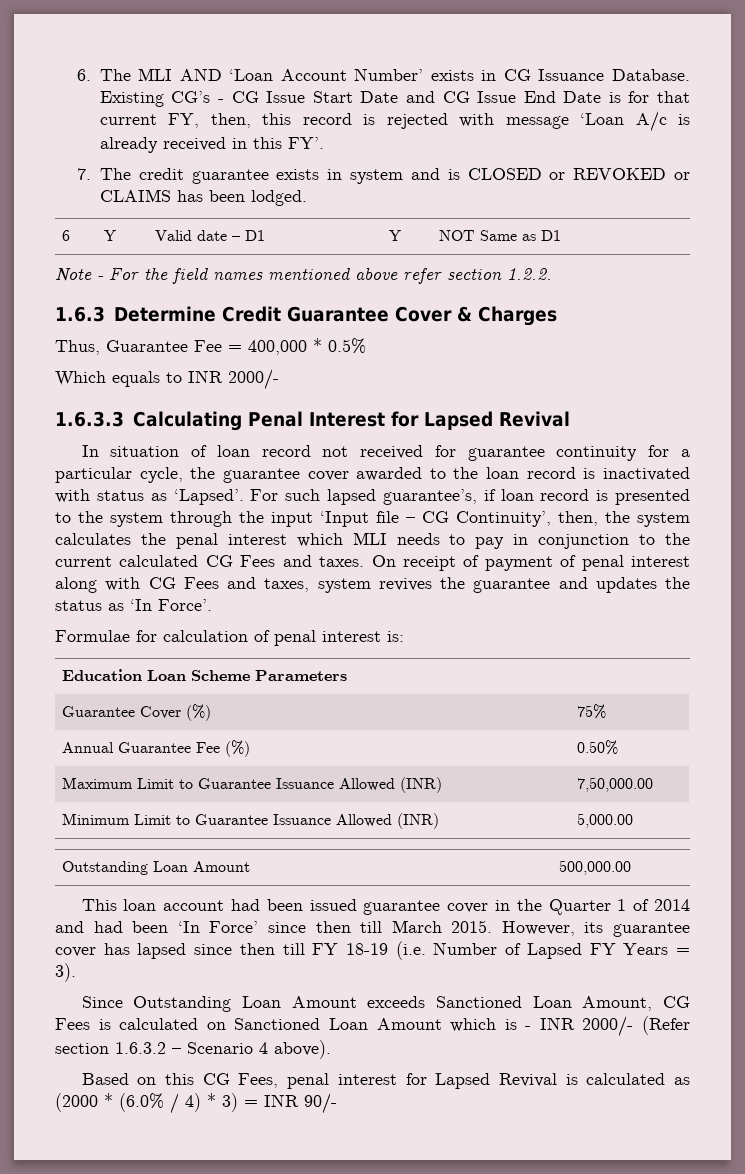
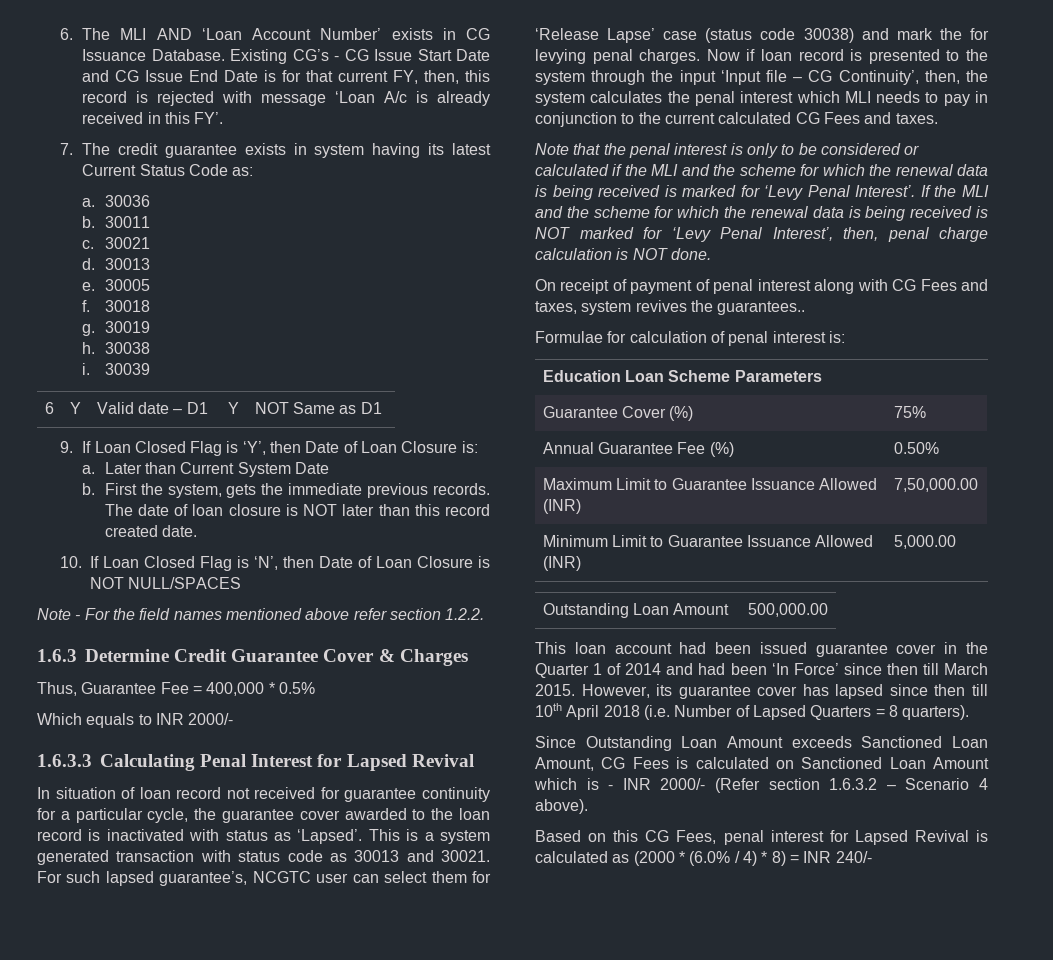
[410,168,690,180] [99,189,307,206] and is CLOSED or REVOKED or CLAIMS has been lodged. -> [372,143,492,158] [82,164,254,176] [82,195,150,207] [82,216,150,228] [82,237,150,249] [82,258,150,270] [82,279,150,291] [82,300,150,312] [82,321,150,336] [82,342,150,354] [82,363,150,375] having its latest Current Status Code as: // a. 30036 // b. 30011 // c. 30021 // d. 30013 // e. 30005 // f. 30018 // g. 30019 // h. 30038 // i. 30039
(562, 235) none -> [59,441,478,456] [82,462,330,477] [82,483,490,498] [104,504,490,516] [104,525,198,537] [59,556,491,571] [89,577,241,589] // 9. If Loan Closed Flag is ‘Y’, then Date of Loan Closure is: // a. Later than Current System Date // b. First the system, gets the immediate previous records. The date of loan closure is NOT later than this record created date. // 10. If Loan Closed Flag is ‘N’, then Date of Loan Closure is NOT NULL/SPACES
[250,489,477,505] For such lapsed guarantee’s, -> [368,829,490,844] [37,850,490,865] [37,871,492,886] [535,28,989,43] [535,49,740,64] This is a system generated transaction with status code as 30013 and 30021. For such lapsed guarantee’s, NCGTC user can select them for ‘Release Lapse’ case (status code 30038) and mark the for levying penal charges. Now
(365, 561) none -> [535,143,920,158] [535,164,988,176] [535,185,990,200] [535,206,988,221] [535,227,988,242] [535,248,711,260] // Note that the penal interest is only to be considered or calculated if the MLI and the scheme for which the renewal data is being received is marked for ‘Levy Penal Interest’. If the MLI and the scheme for which the renewal data is being received is NOT marked for ‘Levy Penal Interest’, then, penal charge calculation is NOT done. //
[473,577,690,593] [55,599,212,611] guarantee and updates the status as ‘In Force’. -> [717,301,806,315] guarantees..
[312,943,389,955] FY 18-19 -> [535,703,640,720] 10th April 2018
[589,943,690,955] [55,963,76,982] FY Years = 3). -> [810,705,970,720] Quarters = 8 quarters).
[222,1093,238,1112] 3) -> [771,851,786,866] 8)
[304,1093,337,1114] 90/- -> [835,851,872,863] 240/-

